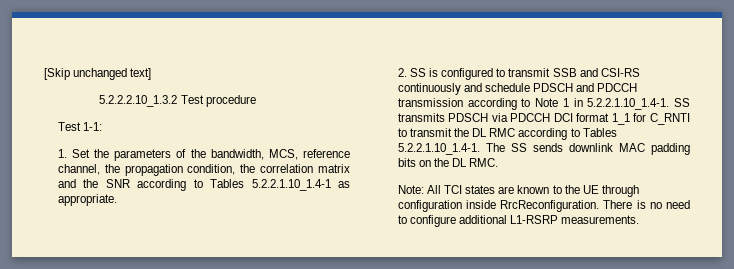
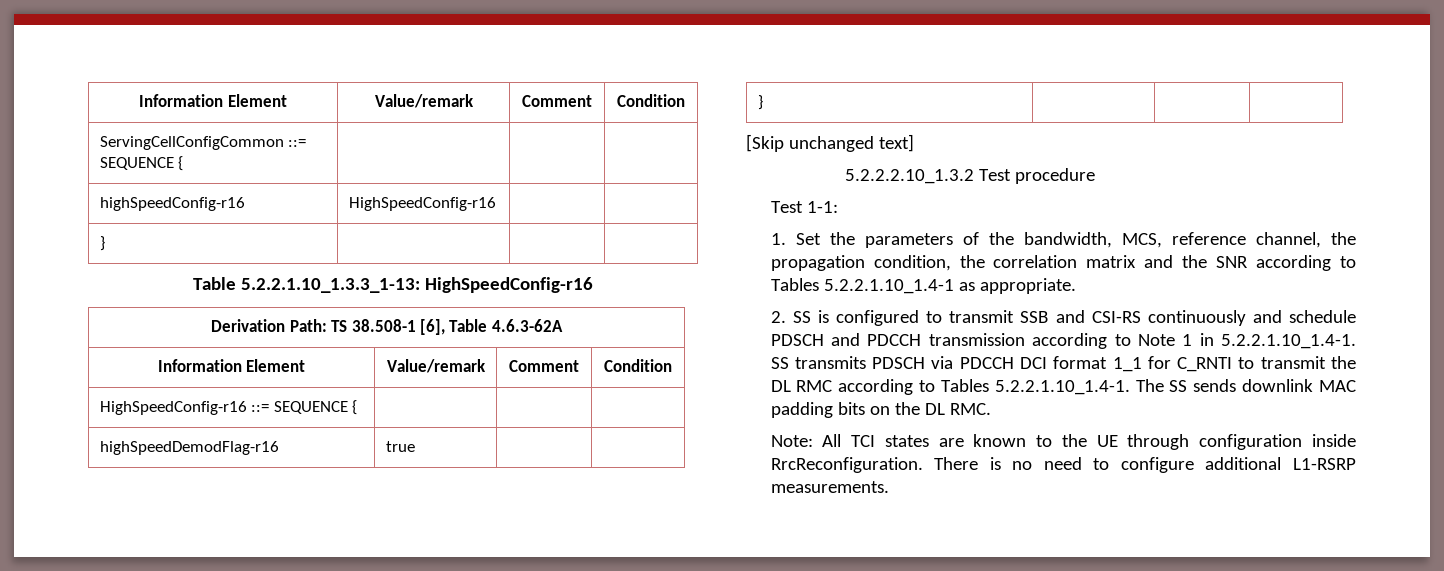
(44, 74) none -> [139,94,287,107] [374,94,474,108] [522,95,592,107] [617,94,685,107] [99,136,307,150] [99,156,184,171] [99,197,245,211] [348,197,496,211] [99,236,105,251] [193,277,593,293] [211,319,563,335] [157,359,306,372] [386,359,486,373] [509,360,579,372] [604,359,672,372] [99,400,358,415] [99,441,279,455] [385,441,415,452] [757,95,763,110] Information Element | Value/remark | Comment | Condition // ServingCellConfigCommon ::= SEQUENCE { | | | // highSpeedConfig-r16 | HighSpeedConfig-r16 | | // } | | | // Table 5.2.2.1.10_1.3.3_1-13: HighSpeedConfig-r16 // Derivation Path: TS 38.508-1 [6], Table 4.6.3-62A // Information Element | Value/remark | Comment | Condition // HighSpeedConfig-r16 ::= SEQUENCE { | | | // highSpeedDemodFlag-r16 | true | | // } | | | //

